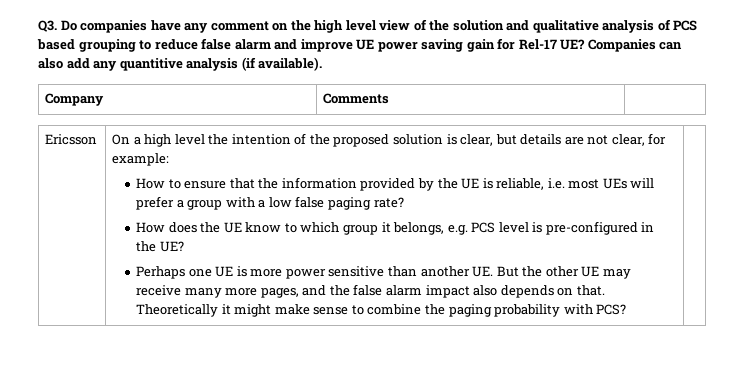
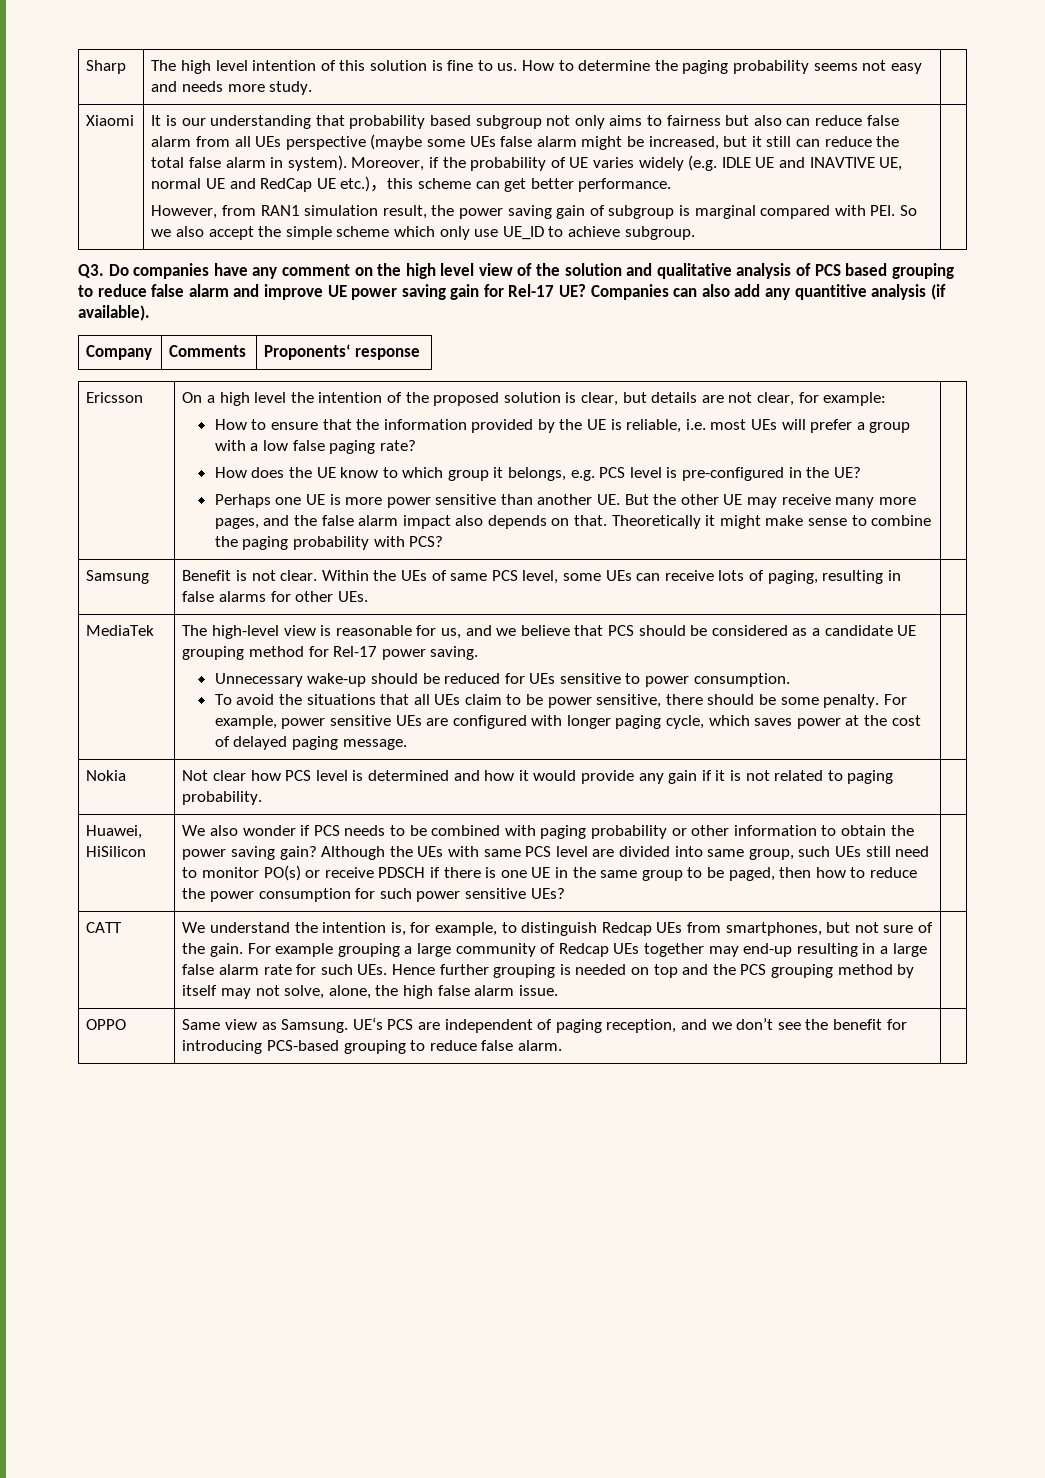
(38, 26) none -> [86,60,127,74] [151,60,922,74] [151,81,313,95] [86,115,135,126] [151,115,899,129] [151,134,900,150] [151,155,903,171] [151,176,672,192] [151,205,917,219] [151,226,695,240] Sharp | The high level intention of this solution is fine to us. How to determine the paging probability seems not easy and needs more study. | // Xiaomi | It is our understanding that probability based subgroup not only aims to fairness but also can reduce false alarm from all UEs perspective (maybe some UEs false alarm might be increased, but it still can reduce the total false alarm in system). Moreover, if the probability of UE varies widely (e.g. IDLE UE and INAVTIVE UE, normal UE and RedCap UE etc.)，this scheme can get better performance. // However, from RAN1 simulation result, the power saving gain of subgroup is marginal compared with PEI. So we also accept the simple scheme which only use UE_ID to achieve subgroup. | //
(390, 98) none -> [264,344,421,360] Proponents‘ response
(627, 309) none -> [86,570,150,584] [182,570,901,584] [182,591,368,602] [86,625,155,636] [182,625,917,639] [182,646,479,660] [214,673,790,687] [214,694,907,708] [214,715,921,729] [214,736,407,750] [86,770,127,781] [182,770,894,784] [182,791,263,805] [86,825,143,839] [86,846,147,857] [182,825,914,839] [182,846,930,860] [182,865,917,881] [182,888,565,902] [86,922,123,933] [182,922,933,936] [182,943,927,957] [182,964,915,978] [182,985,558,999] [86,1019,127,1030] [182,1017,907,1033] [182,1040,563,1054] // Samsung | Benefit is not clear. Within the UEs of same PCS level, some UEs can receive lots of paging, resulting in false alarms for other UEs. | // MediaTek | The high-level view is reasonable for us, and we believe that PCS should be considered as a candidate UE grouping method for Rel-17 power saving. // Unnecessary wake-up should be reduced for UEs sensitive to power consumption. // To avoid the situations that all UEs claim to be power sensitive, there should be some penalty. For example, power sensitive UEs are configured with longer paging cycle, which saves power at the cost of delayed paging message. | // Nokia | Not clear how PCS level is determined and how it would provide any gain if it is not related to paging probability. | // Huawei, HiSilicon | We also wonder if PCS needs to be combined with paging probability or other information to obtain the power saving gain? Although the UEs with same PCS level are divided into same group, such UEs still need to monitor PO(s) or receive PDSCH if there is one UE in the same group to be paged, then how to reduce the power consumption for such power sensitive UEs? | // CATT | We understand the intention is, for example, to distinguish Redcap UEs from smartphones, but not sure of the gain. For example grouping a large community of Redcap UEs together may end-up resulting in a large false alarm rate for such UEs. Hence further grouping is needed on top and the PCS grouping method by itself may not solve, alone, the high false alarm issue. | // OPPO | Same view as Samsung. UE‘s PCS are independent of paging reception, and we don’t see the benefit for introducing PCS-based grouping to reduce false alarm. |

